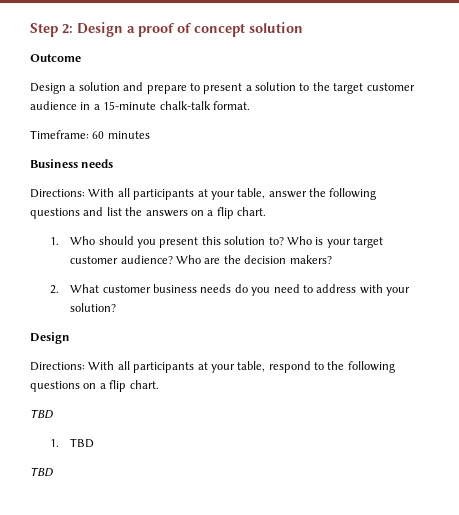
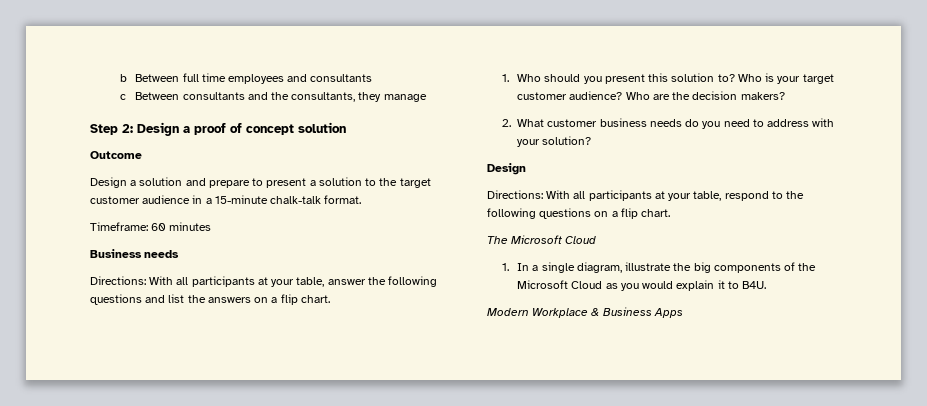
(30, 30) none -> [120,73,373,84] [120,92,427,102] b Between full time employees and consultants // c Between consultants and the consultants, they manage //
[30,409,54,419] [50,438,95,448] [30,467,54,477] TBD // 1. TBD // TBD -> [487,235,597,244] [502,262,817,273] [517,280,767,291] [487,307,683,318] The Microsoft Cloud // 1. In a single diagram, illustrate the big components of the Microsoft Cloud as you would explain it to B4U. // Modern Workplace & Business Apps

